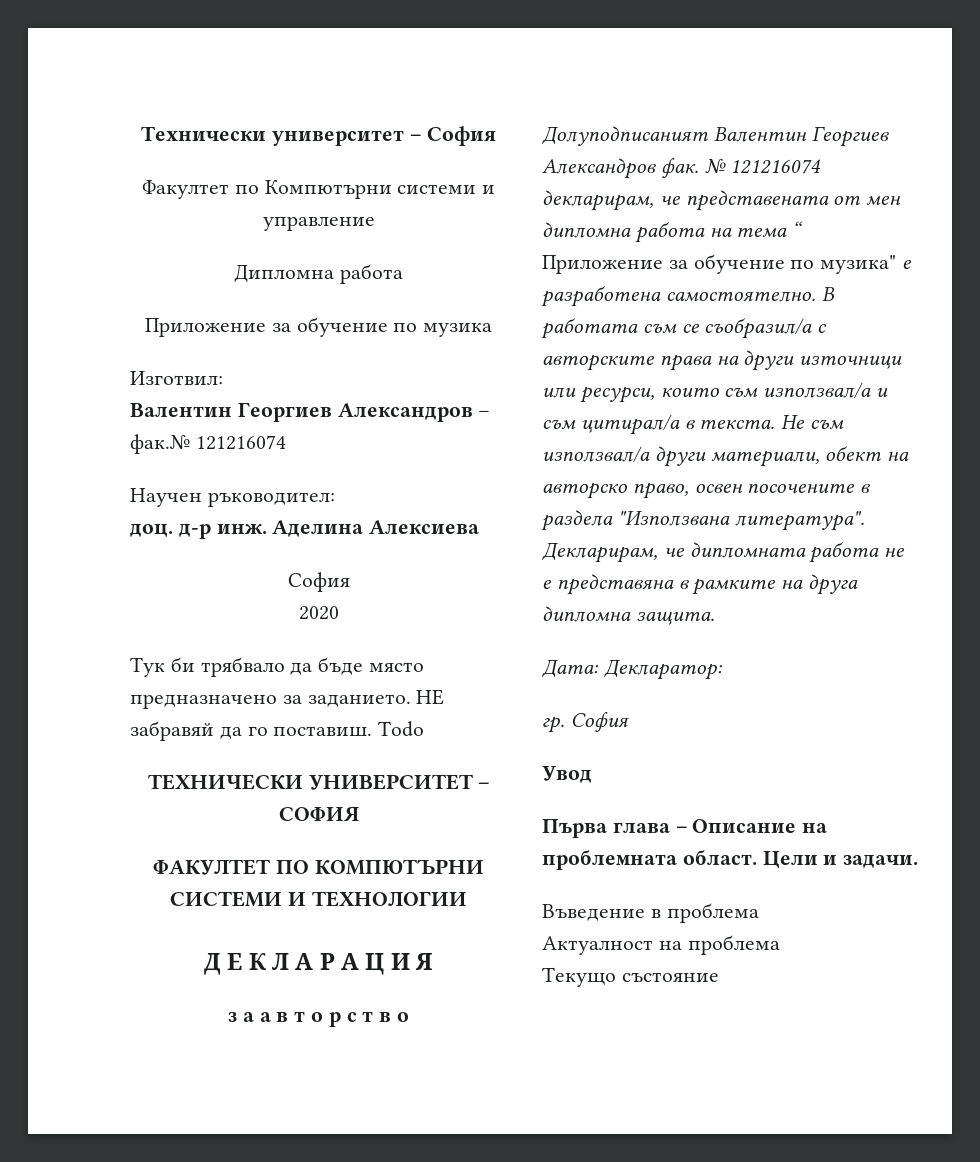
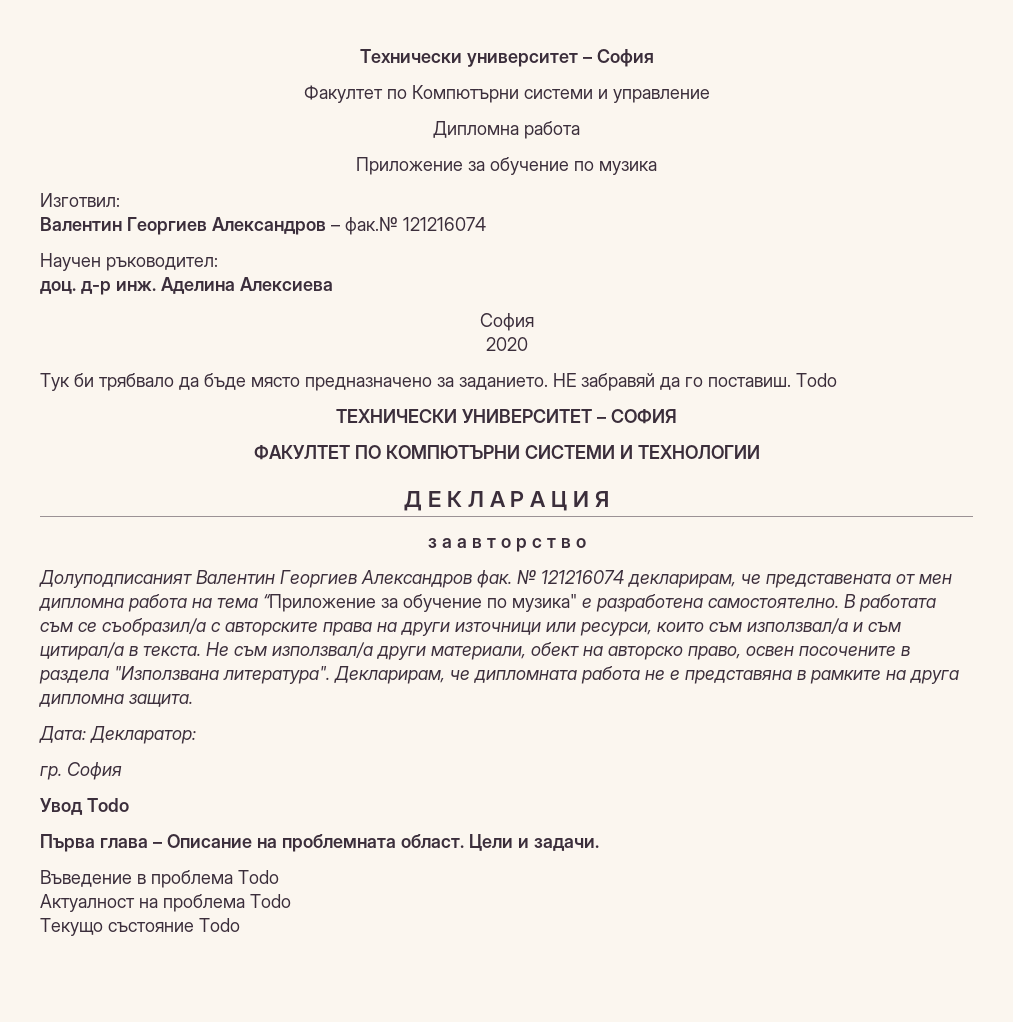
[792,221,804,237] [542,255,663,274] “ Приложение -> [263,594,376,612] “Приложение
(592, 774) none -> [87,798,129,812] Todo
(759, 913) none -> [238,870,279,884] Todo
(780, 945) none -> [250,894,291,908] Todo
(719, 977) none -> [199,918,240,932] Todo

